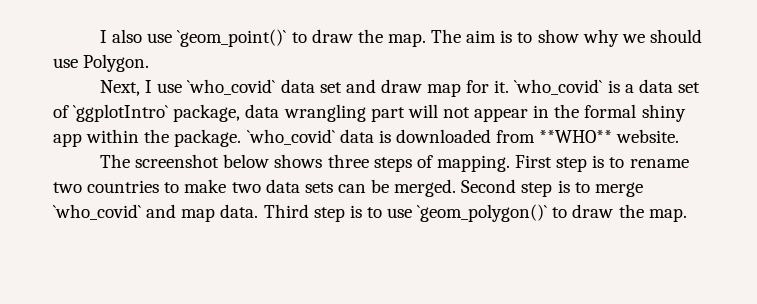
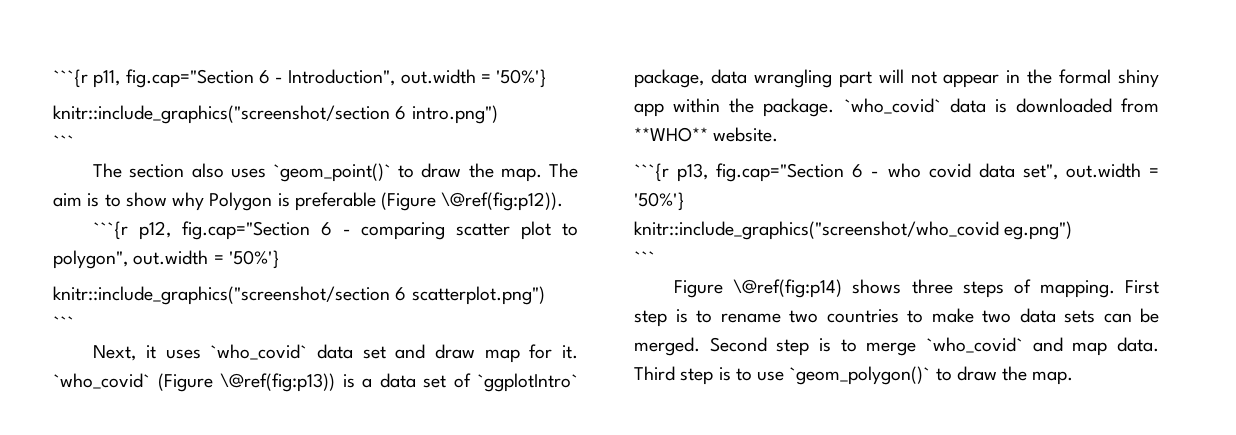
[100,29,173,43] I also use -> [53,69,548,88] [53,105,498,124] [53,135,74,148] [93,163,266,178] ```{r p11, fig.cap="Section 6 - Introduction", out.width = '50%'} // knitr::include_graphics("screenshot/section 6 intro.png") // ``` // The section also uses
[621,29,703,43] [53,54,150,72] we should use Polygon. -> [209,192,564,211] [93,221,578,240] [53,250,280,269] [53,286,545,305] [53,316,74,329] Polygon is preferable (Figure \@ref(fig:p12)). // ```{r p12, fig.cap="Section 6 - comparing scatter plot to polygon", out.width = '50%'} // knitr::include_graphics("screenshot/section 6 scatterplot.png") // ```
[145,80,183,93] I use -> [145,345,201,359] it uses
(603, 87) none -> [157,373,335,392] (Figure \@ref(fig:p13))
[100,154,270,168] The screenshot below -> [634,163,1159,182] [634,192,685,211] [634,221,1073,240] [634,251,655,264] [674,279,843,298] ```{r p13, fig.cap="Section 6 - who covid data set", out.width = '50%'} // knitr::include_graphics("screenshot/who_covid eg.png") // ``` // Figure \@ref(fig:p14)

